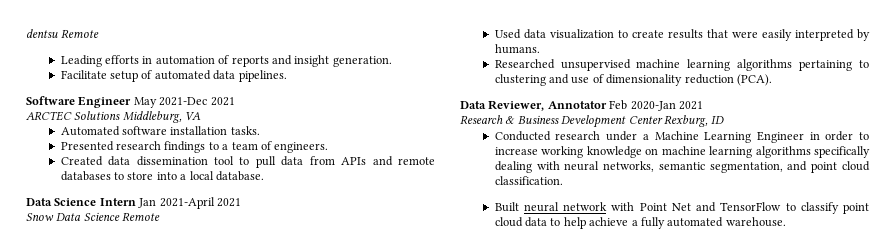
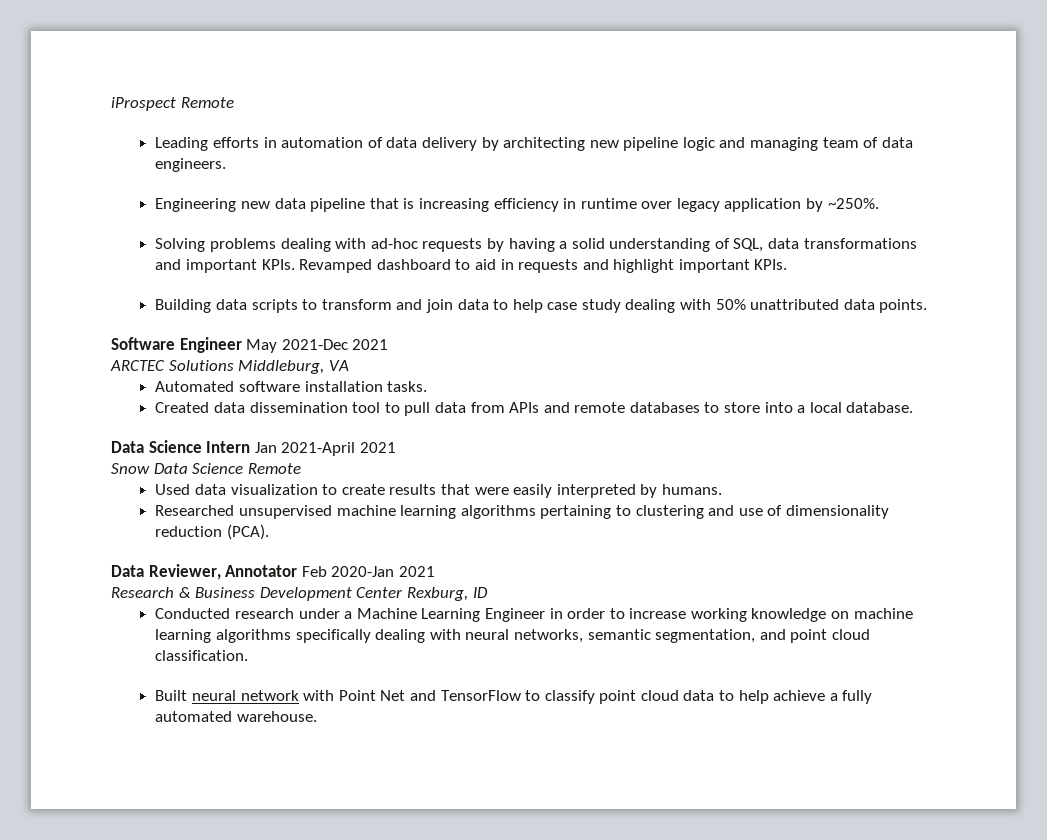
[26,29,58,38] dentsu -> [111,97,176,111] iProspect
[231,55,392,67] [60,70,287,82] reports and insight generation. // Facilitate setup of automated data pipelines. -> [386,137,913,151] [155,158,227,172] [155,198,879,212] [155,238,917,252] [155,259,788,273] [155,299,928,313] data delivery by architecting new pipeline logic and managing team of data engineers. // Engineering new data pipeline that is increasing efficiency in runtime over legacy application by ~250%. // Solving problems dealing with ad-hoc requests by having a solid understanding of SQL, data transformations and important KPIs. Revamped dashboard to aid in requests and highlight important KPIs. // Building data scripts to transform and join data to help case study dealing with 50% unattributed data points.
[60,141,329,153] // Presented research findings to a team of engineers. -> (428, 386) none

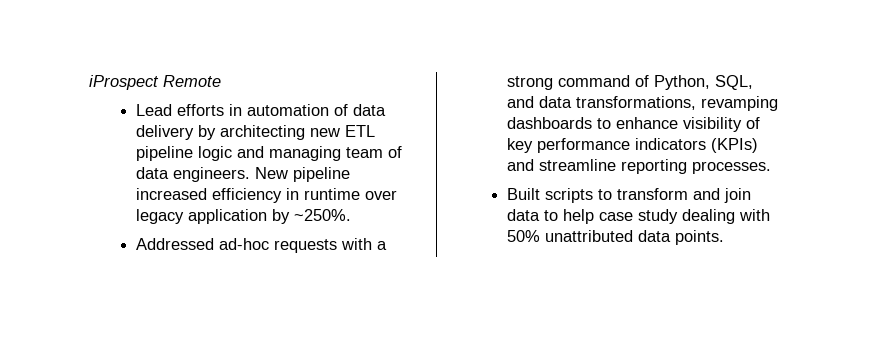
[155,137,209,151] Leading -> [135,104,172,116] Lead
(619, 144) none -> [344,125,375,137] ETL
[155,198,489,212] // Engineering new data pipeline that is increasing -> [254,167,350,182] [135,188,207,200] New pipeline increased
[155,238,917,252] [155,259,788,273] [155,299,247,313] Solving problems dealing with ad-hoc requests by having a solid understanding of SQL, data transformations and important KPIs. Revamped dashboard to aid in requests and highlight important KPIs. // Building data -> [135,238,387,253] [506,75,753,90] [506,96,778,111] [506,117,760,132] [506,138,758,153] [506,159,771,174] [506,188,540,200] Addressed ad-hoc requests with a strong command of Python, SQL, and data transformations, revamping dashboards to enhance visibility of key performance indicators (KPIs) and streamline reporting processes. // Built
[111,337,389,353] [110,360,349,374] [155,381,428,392] [155,402,914,416] [111,440,396,456] [111,463,301,474] [155,484,722,498] [155,505,889,519] [155,524,269,540] [111,564,435,580] [111,587,488,601] [155,608,913,622] [155,629,870,643] [155,650,249,661] [155,690,873,704] [155,711,317,722] // Software Engineer May 2021-Dec 2021 // ARCTEC Solutions Middleburg, VA // Automated software installation tasks. // Created data dissemination tool to pull data from APIs and remote databases to store into a local database. // Data Science Intern Jan 2021-April 2021 // Snow Data Science Remote // Used data visualization to create results that were easily interpreted by humans. // Researched unsupervised machine learning algorithms pertaining to clustering and use of dimensionality reduction (PCA). // Data Reviewer, Annotator Feb 2020-Jan 2021 // Research & Business Development Center Rexburg, ID // Conducted research under a Machine Learning Engineer in order to increase working knowledge on machine learning algorithms specifically dealing with neural networks, semantic segmentation, and point cloud classification. // Built neural network with Point Net and TensorFlow to classify point cloud data to help achieve a fully automated warehouse. -> (724, 237) none

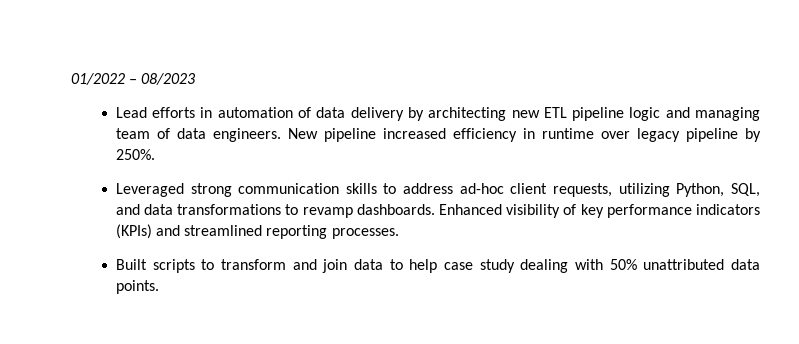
[89,75,221,90] iProspect Remote -> [71,73,196,85] 01/2022 – 08/2023
[187,209,351,224] [135,238,387,253] [506,75,753,90] [506,96,778,111] [506,117,678,129] application by ~250%. // Addressed ad-hoc requests with a strong command of Python, SQL, and data transformations, revamping dashboards to enhance -> [685,128,762,142] [115,149,155,160] [115,183,760,197] [115,204,503,218] pipeline by 250%. // Leveraged strong communication skills to address ad-hoc client requests, utilizing Python, SQL, and data transformations to revamp dashboards. Enhanced
[538,159,616,171] streamline -> [184,225,263,236] streamlined

